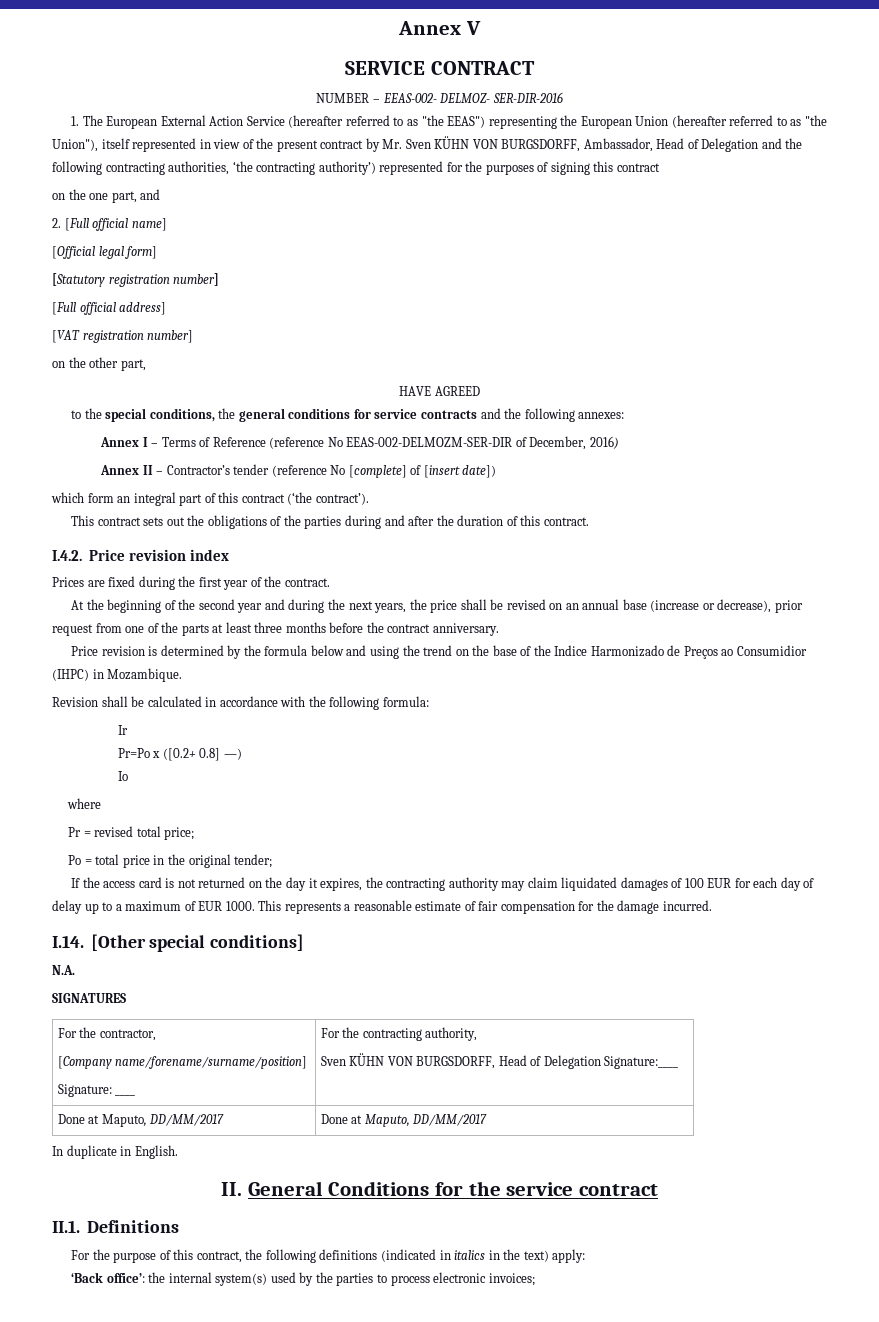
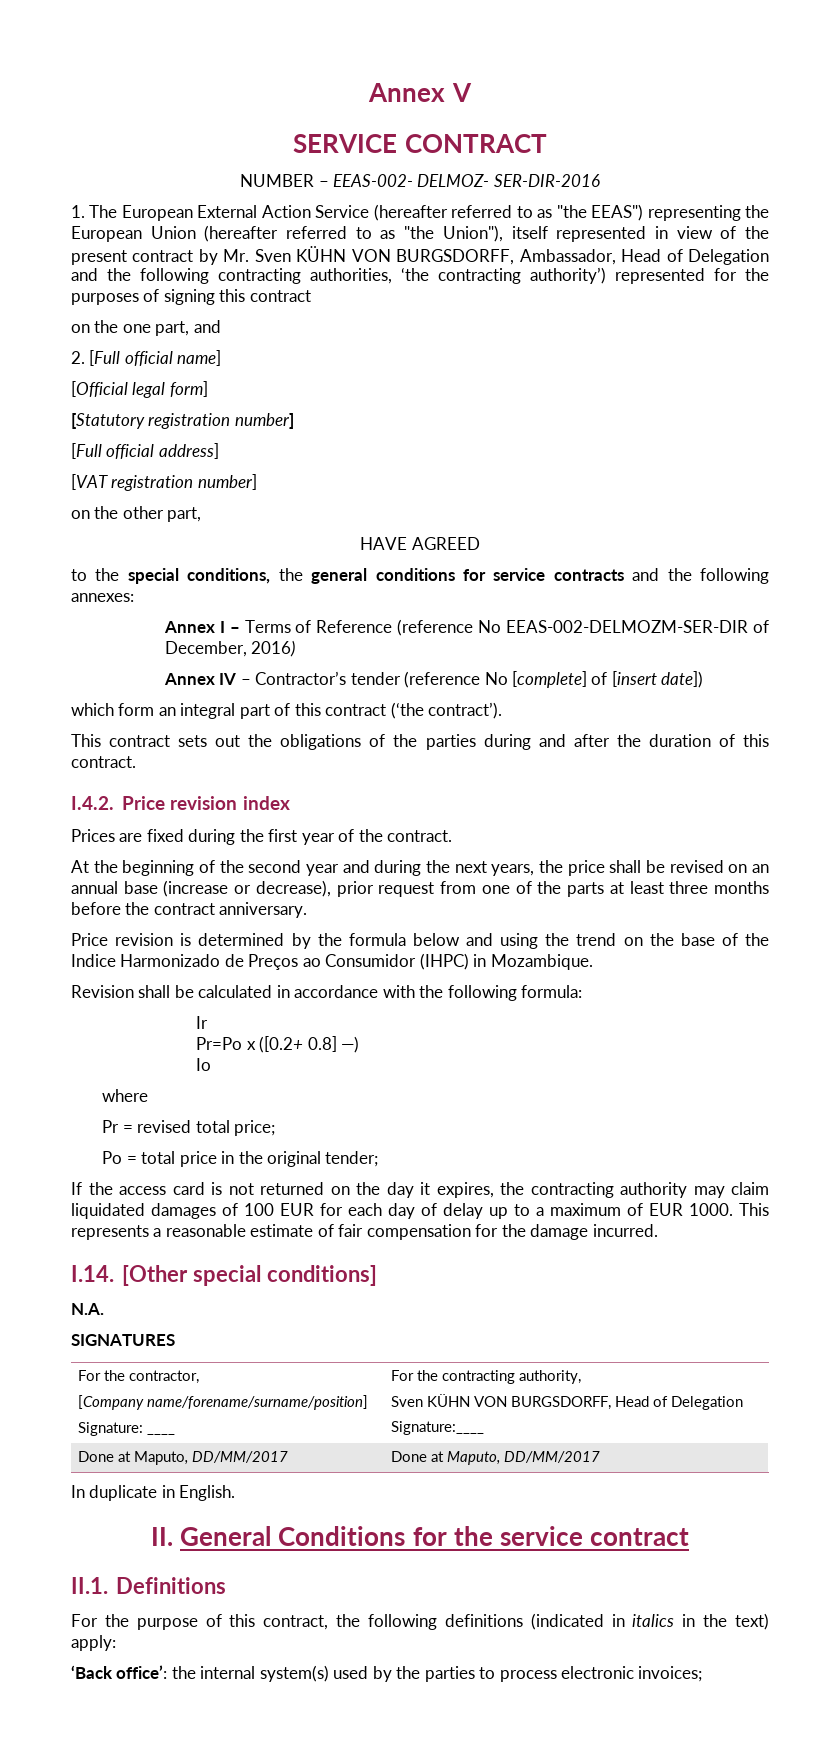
[142,465,153,475] II -> [219,673,237,685] IV
[736,645,807,656] Consumidior -> [325,954,417,967] Consumidor
(601, 1062) none -> (744, 1403) //

